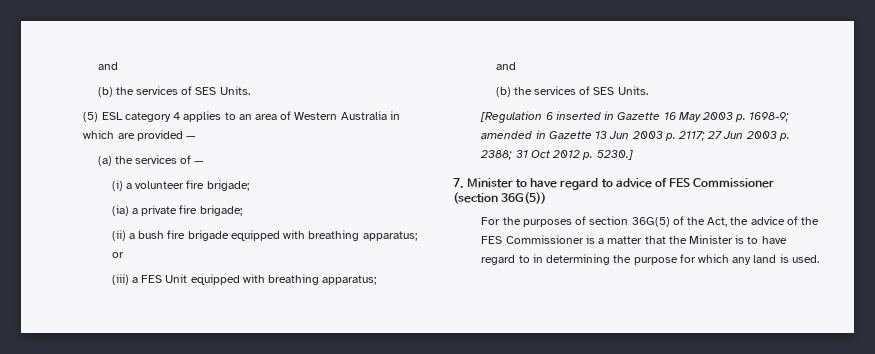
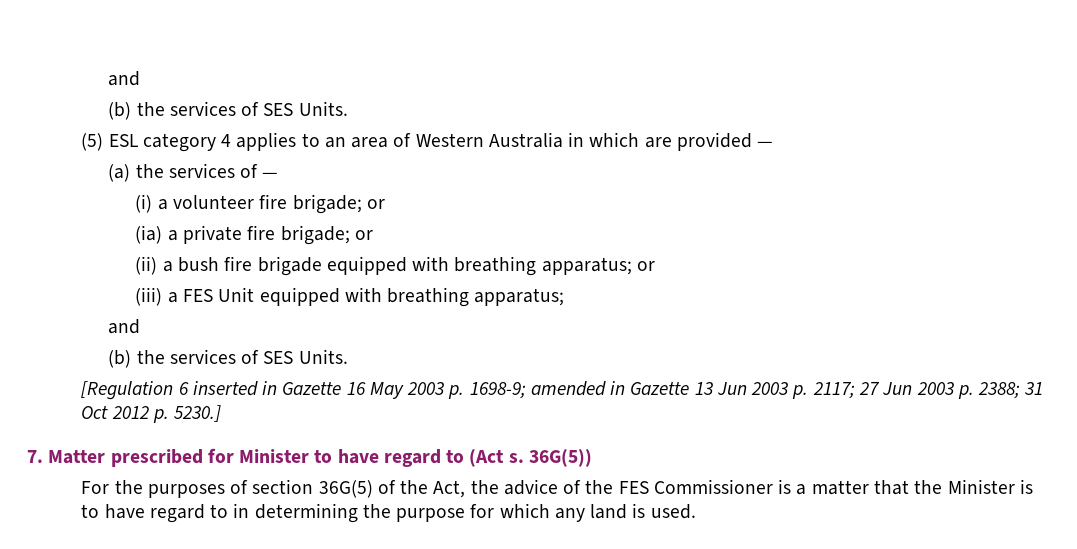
(249, 185) none -> [366,199,385,209] or
(242, 210) none -> [354,230,373,240] or
(464, 183) none -> [48,448,234,467] Matter prescribed for
[615,178,774,188] [453,192,498,204] advice of FES Commissioner (section -> [469,449,524,467] (Act s.

